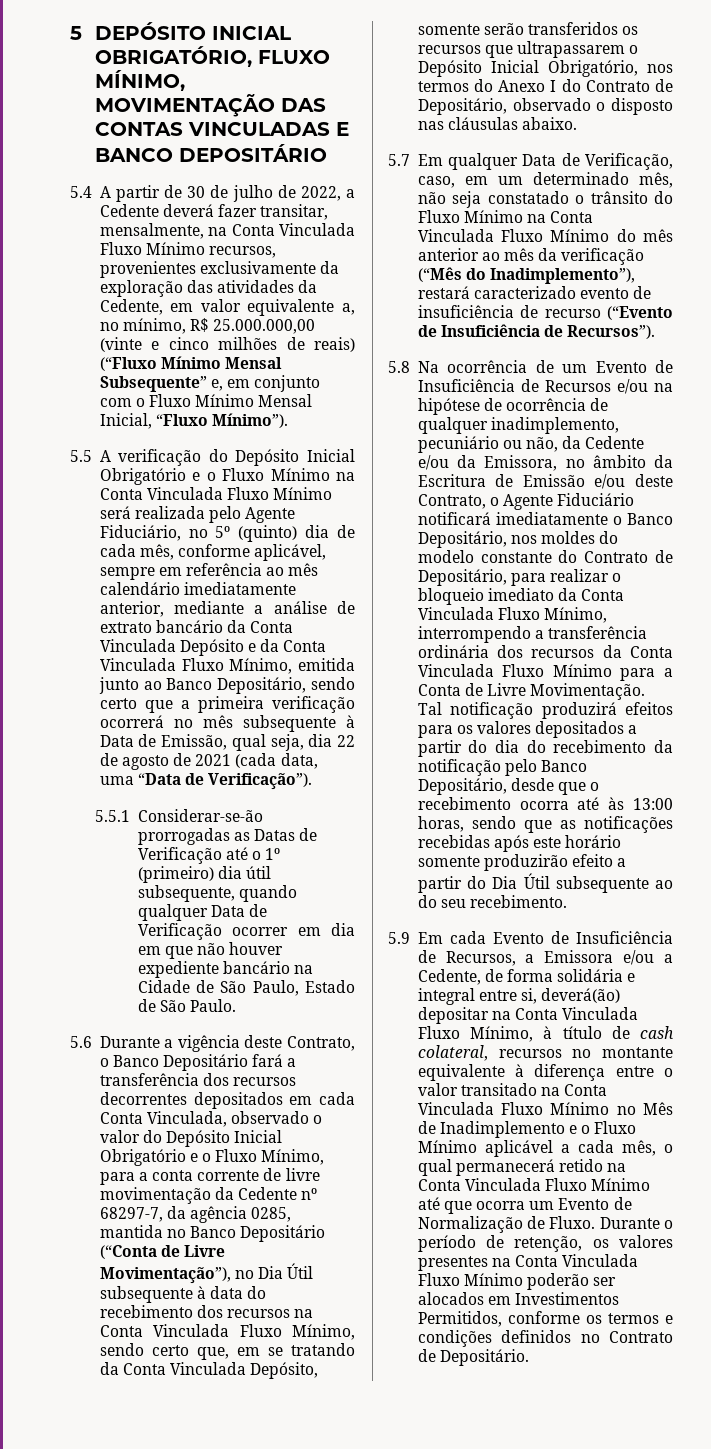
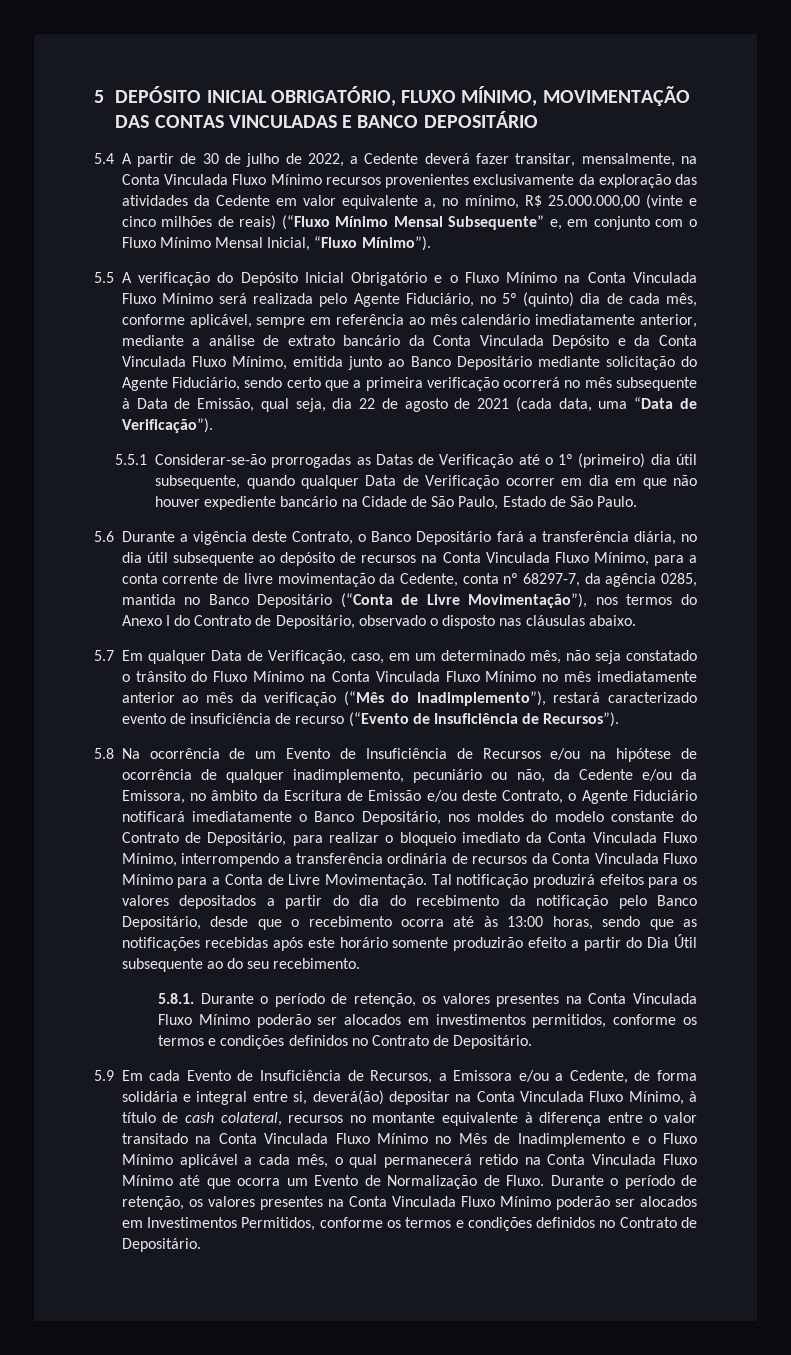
[209,246,277,258] recursos, -> [325,177,381,185] recursos
[99,299,163,315] Cedente, -> [215,195,270,206] Cedente
[217,677,307,694] Depositário, -> [456,356,697,370] [121,377,241,391] Depositário mediante solicitação do Agente Fiduciário,
[202,1073,297,1086] [99,1092,355,1109] [99,1111,323,1127] [99,1130,283,1147] [99,1149,212,1166] dos recursos decorrentes depositados em cada Conta Vinculada, observado o valor do Depósito Inicial Obrigatório e o -> [633,531,697,545] [121,552,550,566] diária, no dia útil subsequente ao depósito de recursos na Conta Vinculada
[238,1187,298,1200] Cedente -> [399,573,499,587] Cedente, conta
[234,1263,314,1279] [99,1286,267,1303] [99,1305,314,1318] [99,1324,355,1340] [99,1343,355,1360] [99,1362,319,1379] [417,22,639,35] [417,41,639,58] [417,60,638,77] no Dia Útil subsequente à data do recebimento dos recursos na Conta Vinculada Fluxo Mínimo, sendo certo que, em se tratando da Conta Vinculada Depósito, somente serão transferidos os recursos que ultrapassarem o Depósito Inicial Obrigatório, -> (588, 600) none
[616,229,673,242] do mês -> [542,671,698,682] no mês imediatamente
[497,645,524,658] dos -> [451,853,468,864] de
(568, 901) none -> [158,993,697,1007] [158,1014,697,1028] [158,1035,533,1049] // 5.8.1. Durante o período de retenção, os valores presentes na Conta Vinculada Fluxo Mínimo poderão ser alocados em investimentos permitidos, conforme os termos e condições definidos no Contrato de Depositário.

